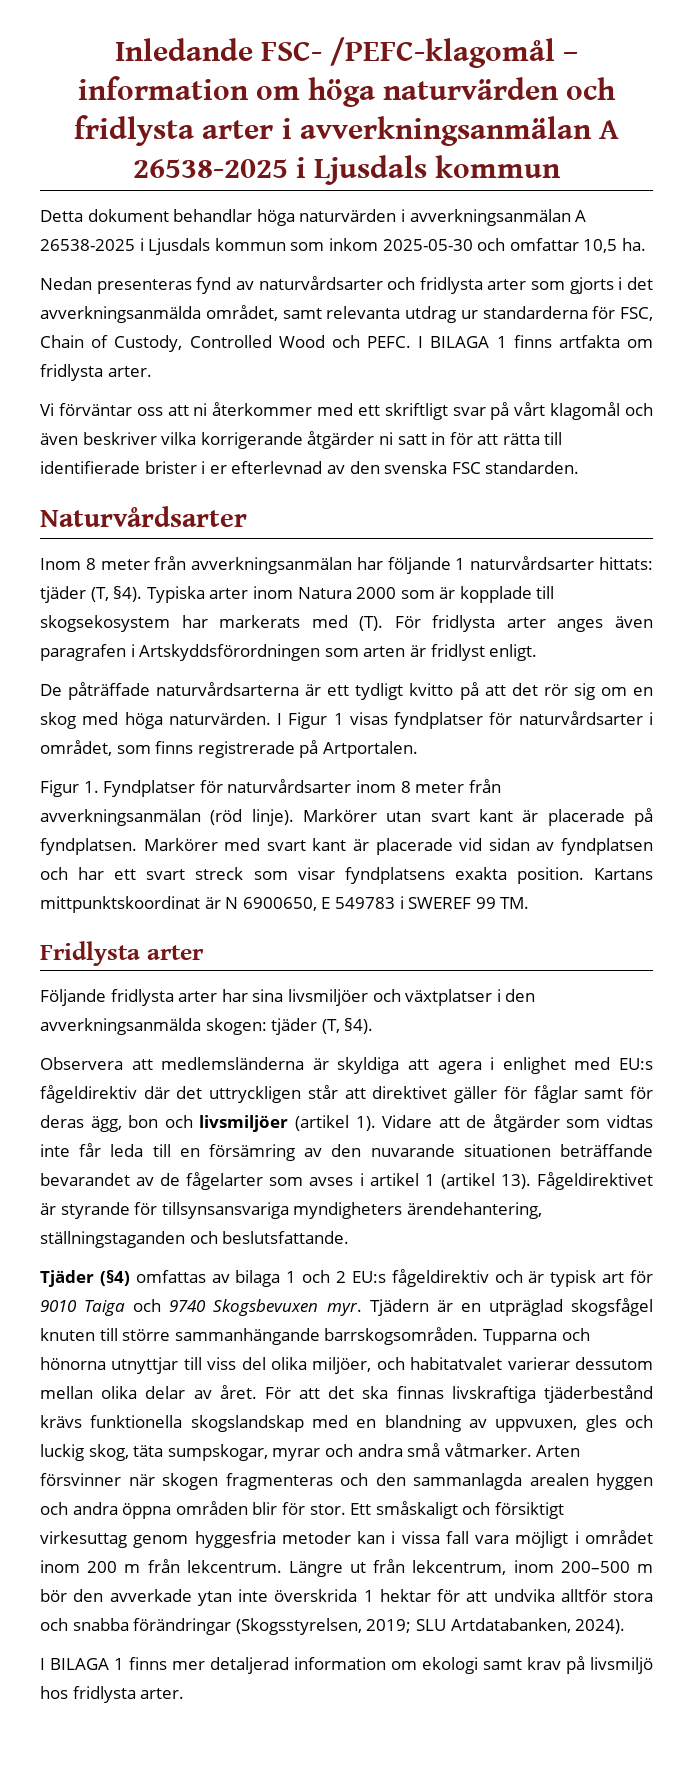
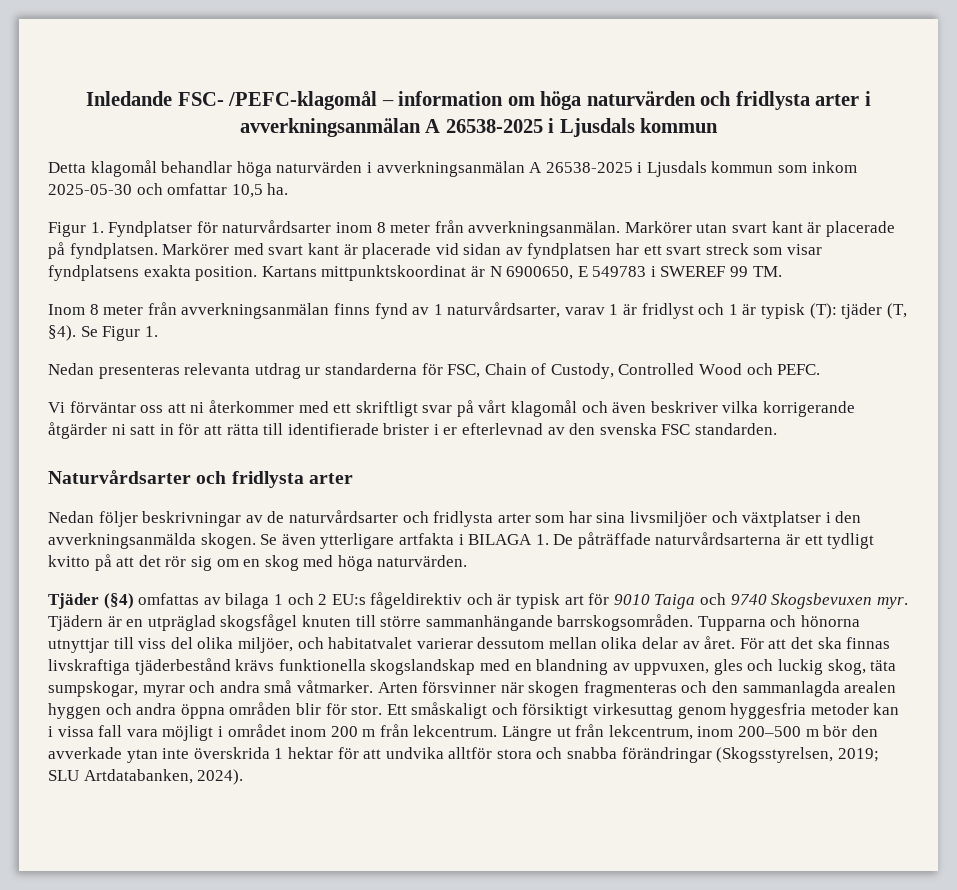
[87,209,169,222] dokument -> [90,160,157,177] klagomål
[40,276,653,294] [40,305,322,323] Nedan presenteras fynd av naturvårdsarter och fridlysta arter som gjorts i det avverkningsanmälda området, samt -> [48,220,895,237] [48,242,823,259] [48,265,782,281] [48,302,907,319] [48,325,158,341] [48,363,180,379] Figur 1. Fyndplatser för naturvårdsarter inom 8 meter från avverkningsanmälan. Markörer utan svart kant är placerade på fyndplatsen. Markörer med svart kant är placerade vid sidan av fyndplatsen har ett svart streck som visar fyndplatsens exakta position. Kartans mittpunktskoordinat är N 6900650, E 549783 i SWEREF 99 TM. // Inom 8 meter från avverkningsanmälan finns fynd av 1 naturvårdsarter, varav 1 är fridlyst och 1 är typisk (T): tjäder (T, §4). Se Figur 1. // Nedan presenteras
[418,335,653,348] [40,364,152,381] I BILAGA 1 finns artfakta om fridlysta arter. -> (821, 369) none
[40,556,653,574] [40,586,555,603] [40,615,653,632] [40,644,538,661] // Inom 8 meter från avverkningsanmälan har följande 1 naturvårdsarter hittats: tjäder (T, §4). Typiska arter inom Natura 2000 som är kopplade till skogsekosystem har markerats med (T). För fridlysta arter anges även paragrafen i Artskyddsförordningen som arten är fridlyst enligt. // -> [196,471,353,488] [48,510,862,527] [48,533,549,549] och fridlysta arter // Nedan följer beskrivningar av de naturvårdsarter och fridlysta arter som har sina livsmiljöer och växtplatser i den avverkningsanmälda skogen. Se även ytterligare artfakta i BILAGA 1.
[277,711,653,729] [40,740,418,758] [40,779,501,797] [40,808,653,826] [40,838,654,855] [40,867,654,884] [40,896,530,913] [40,941,204,966] [40,989,536,1006] [40,1018,374,1035] [40,1057,654,1074] [40,1085,654,1103] [40,1114,653,1132] [40,1143,653,1161] [40,1172,653,1190] [40,1202,542,1219] [40,1231,350,1248] I Figur 1 visas fyndplatser för naturvårdsarter i området, som finns registrerade på Artportalen. // Figur 1. Fyndplatser för naturvårdsarter inom 8 meter från avverkningsanmälan (röd linje). Markörer utan svart kant är placerade på fyndplatsen. Markörer med svart kant är placerade vid sidan av fyndplatsen och har ett svart streck som visar fyndplatsens exakta position. Kartans mittpunktskoordinat är N 6900650, E 549783 i SWEREF 99 TM. // Fridlysta arter // Följande fridlysta arter har sina livsmiljöer och växtplatser i den avverkningsanmälda skogen: tjäder (T, §4). // Observera att medlemsländerna är skyldiga att agera i enlighet med EU:s fågeldirektiv där det uttryckligen står att direktivet gäller för fåglar samt för deras ägg, bon och livsmiljöer (artikel 1). Vidare att de åtgärder som vidtas inte får leda till en försämring av den nuvarande situationen beträffande bevarandet av de fågelarter som avses i artikel 1 (artikel 13). Fågeldirektivet är styrande för tillsynsansvariga myndigheters ärendehantering, ställningstaganden och beslutsfattande. -> (468, 561) none
[40,1656,653,1674] [40,1686,185,1703] // I BILAGA 1 finns mer detaljerad information om ekologi samt krav på livsmiljö hos fridlysta arter. -> (244, 777) none

